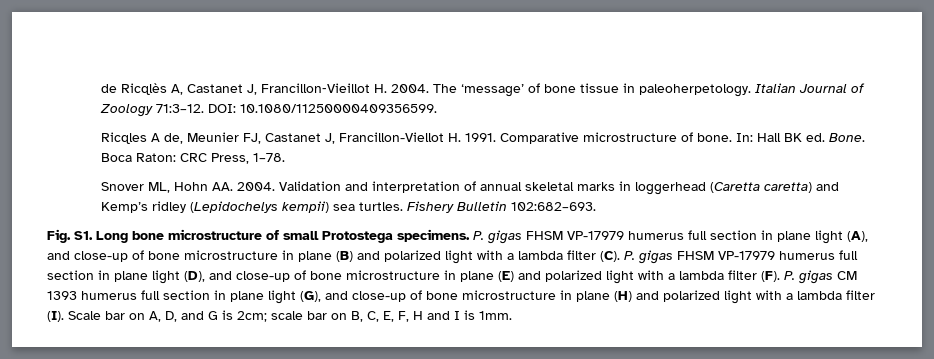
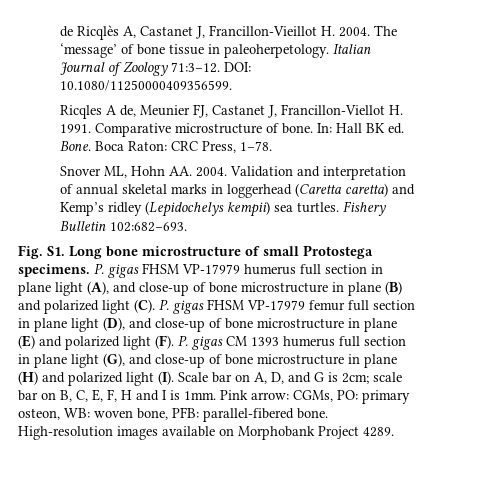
[477,250,596,260] with a lambda filter -> (130, 307) none
[779,251,835,260] humerus -> [309,300,345,311] femur
[638,270,757,280] with a lambda filter -> (151, 343) none
[756,290,875,300] with a lambda filter -> (154, 379) none
(512, 315) none -> [220,390,410,404] [18,407,328,422] [18,426,394,440] Pink arrow: CGMs, PO: primary osteon, WB: woven bone, PFB: parallel-fibered bone. High-resolution images available on Morphobank Project 4289.

